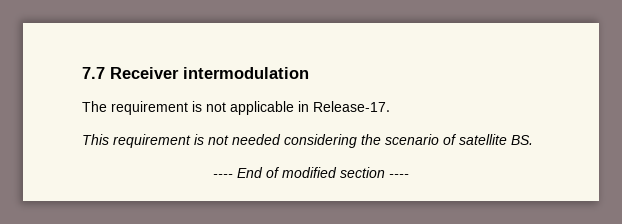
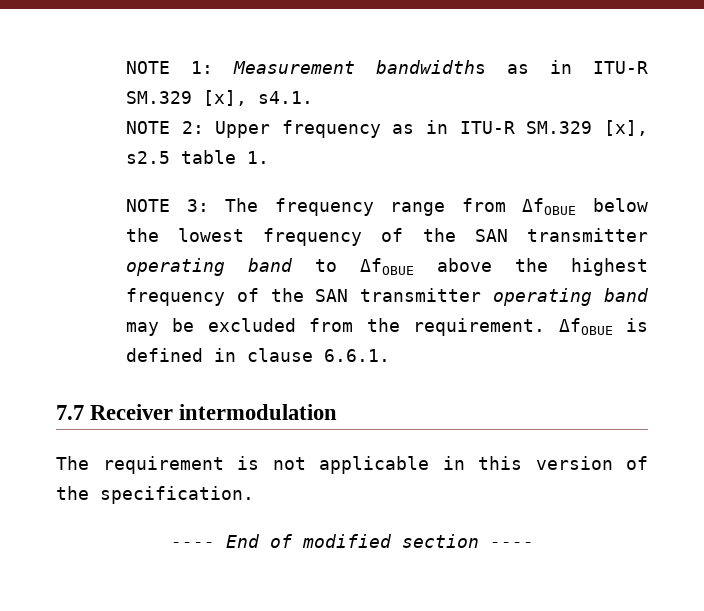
(82, 73) none -> [125,60,649,74] [125,90,313,106] [125,120,648,138] [125,150,269,164] [125,198,648,216] [125,228,648,246] [125,258,648,276] [125,288,649,306] [125,318,649,336] [125,348,390,362] NOTE 1: Measurement bandwidths as in ITU-R SM.329 [x], s4.1. // NOTE 2: Upper frequency as in ITU-R SM.329 [x], s2.5 table 1. // NOTE 3: The frequency range from ΔfOBUE below the lowest frequency of the SAN transmitter operating band to ΔfOBUE above the highest frequency of the SAN transmitter operating band may be excluded from the requirement. ΔfOBUE is defined in clause 6.6.1. //
[313,101,390,112] [82,134,533,148] Release-17. // This requirement is not needed considering the scenario of satellite BS. -> [478,456,648,470] [56,486,254,504] this version of the specification.

